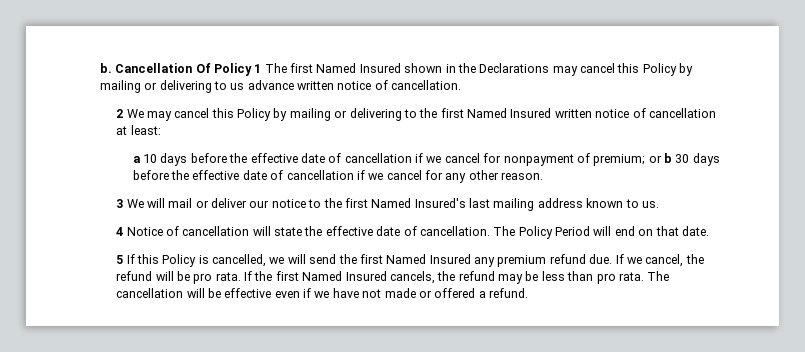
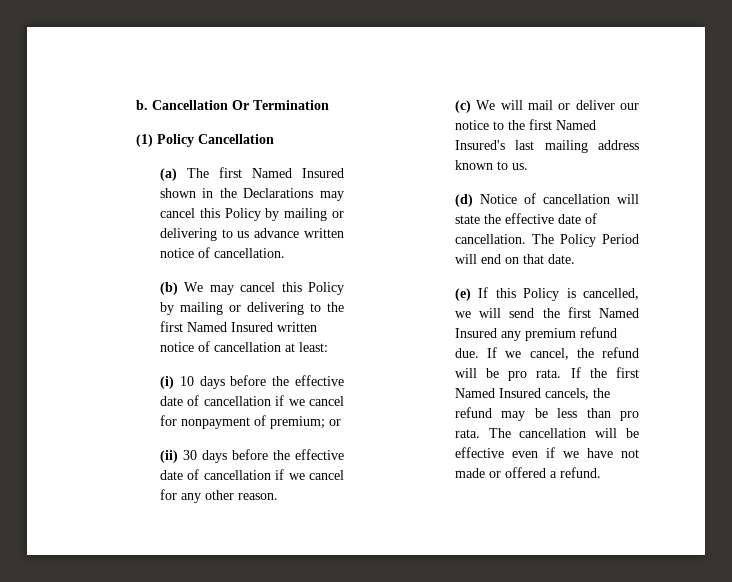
[195,63,262,76] Of Policy 1 -> [232,100,330,110] [136,134,275,147] [159,168,177,181] Or Termination // (1) Policy Cancellation // (a)
[116,109,124,118] 2 -> [159,282,178,295] (b)
[132,156,141,163] a -> [159,376,174,389] (i)
[664,153,673,163] b -> [159,450,178,463] // (ii)
[116,199,124,208] 3 -> [454,100,471,113] (c)
[116,227,124,236] 4 -> [454,194,473,207] (d)
[116,255,124,264] 5 -> [454,288,471,301] (e)

